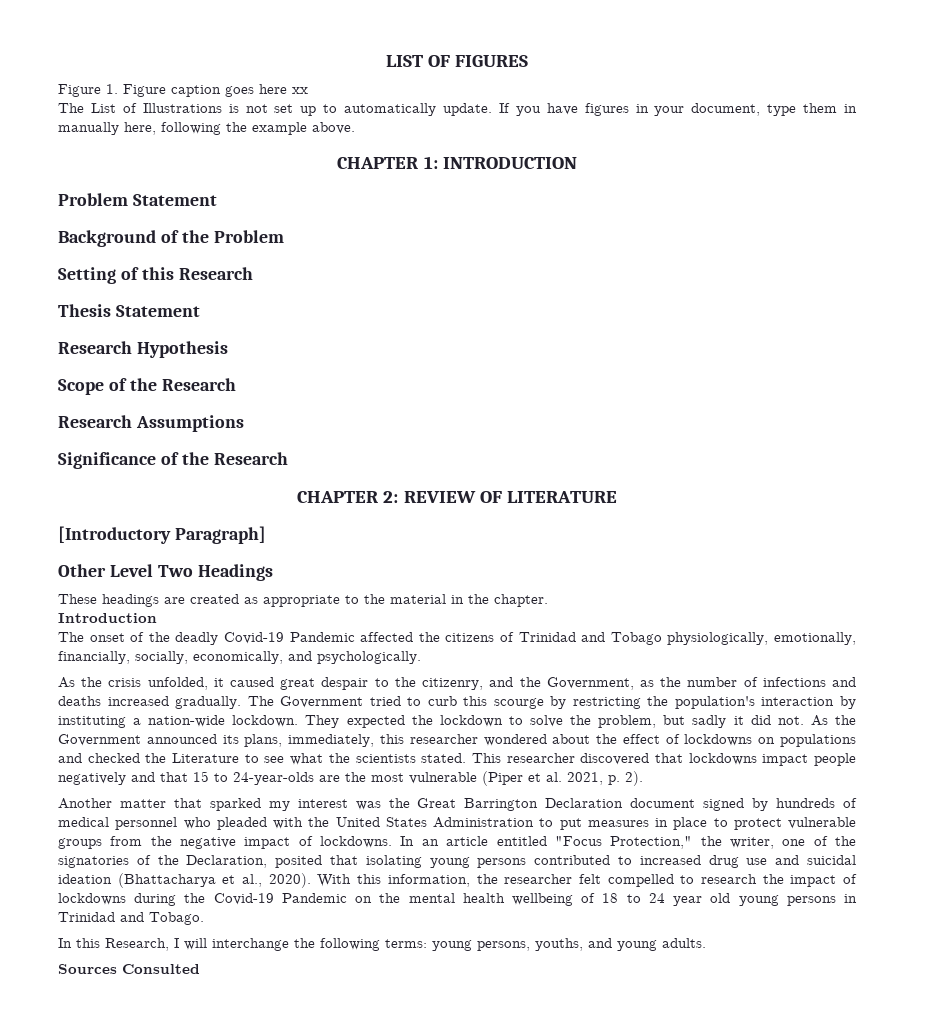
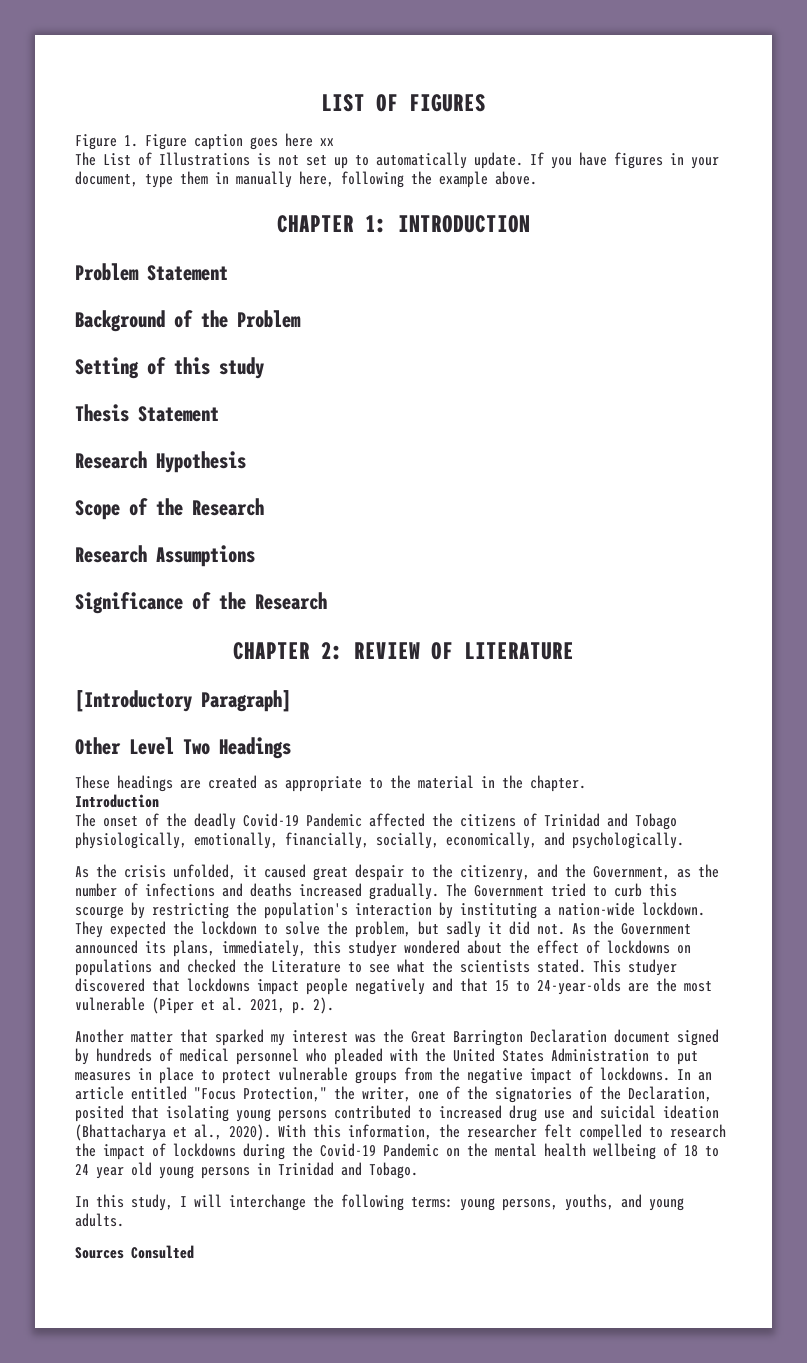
[178,267,253,280] Research -> [219,357,264,379] study
[409,734,478,744] researcher -> [348,940,397,957] studyer
[506,753,575,763] researcher -> [628,959,677,976] studyer
[105,938,169,951] Research, -> [131,1194,173,1211] study,

